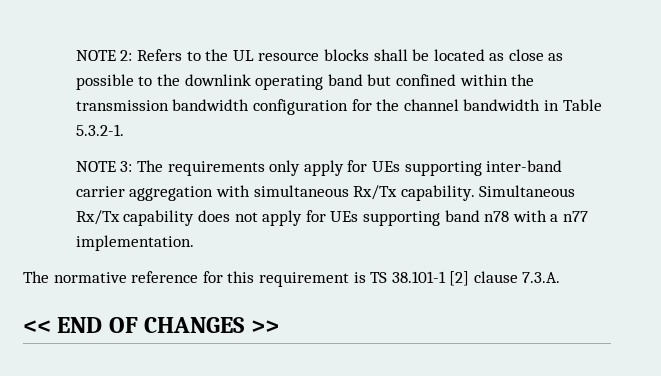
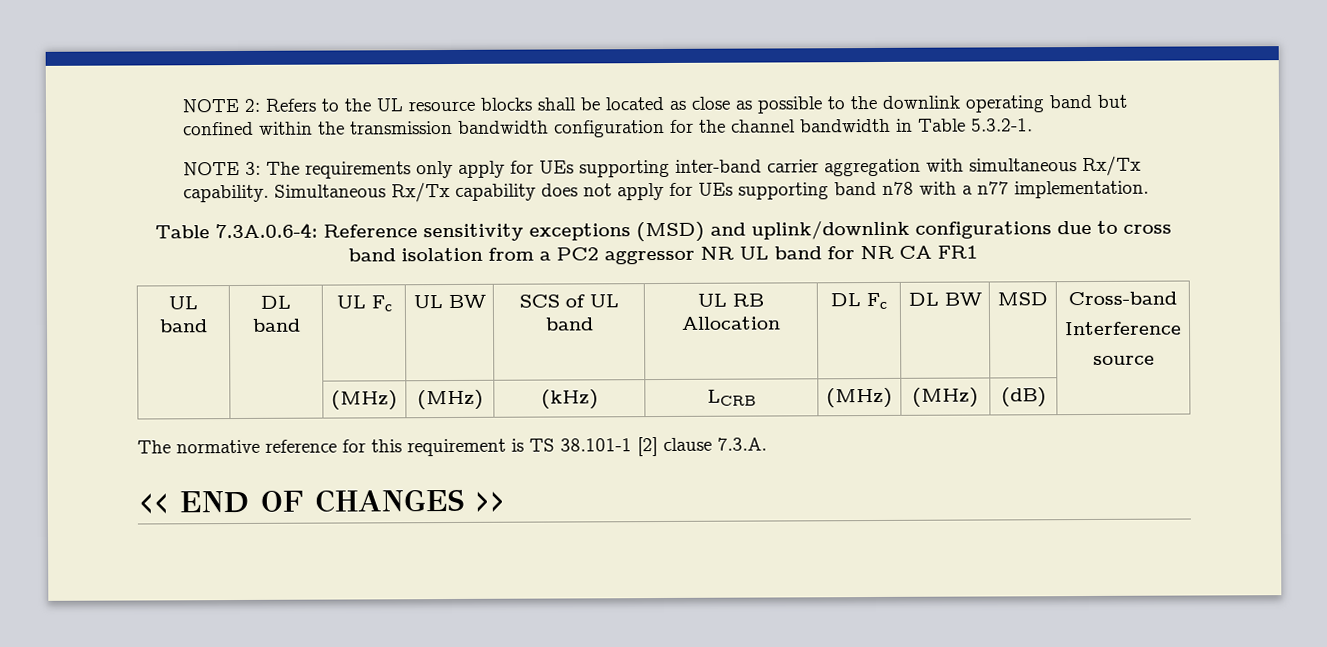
(194, 243) none -> [154,219,1172,243] [348,245,978,265] [168,296,198,310] [159,319,208,333] [260,295,291,309] [251,318,301,332] [335,295,392,312] [412,294,486,309] [518,294,619,308] [544,317,594,331] [697,293,765,307] [681,316,782,330] [830,292,887,310] [907,292,982,306] [997,292,1048,306] [1068,291,1177,306] [1064,321,1182,336] [1092,355,1155,365] [331,390,398,411] [416,389,484,411] [540,389,599,410] [707,389,757,406] [826,387,893,409] [912,387,979,408] [1000,387,1047,408] // Table 7.3A.0.6-4: Reference sensitivity exceptions (MSD) and uplink/downlink configurations due to cross band isolation from a PC2 aggressor NR UL band for NR CA FR1 // UL band | DL band | UL Fc | UL BW | SCS of UL band | UL RB Allocation | DL Fc | DL BW | MSD | Cross-band // Interference // source // | | (MHz) | (MHz) | (kHz) | LCRB | (MHz) | (MHz) | (dB) |

